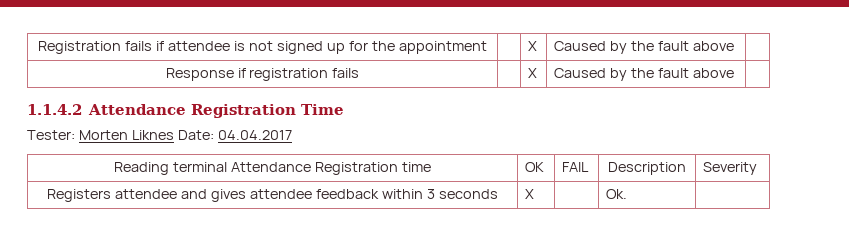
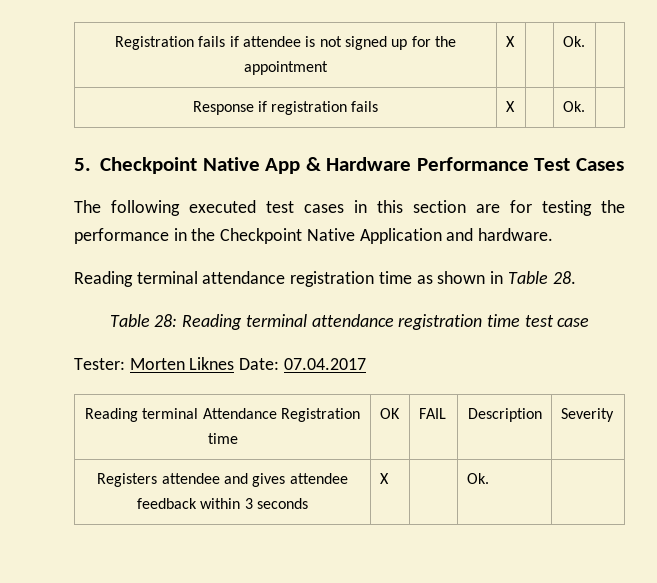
[528,41,538,51] [554,41,734,54] | X | Caused by the fault above -> [505,36,515,47] [562,36,585,47] X | | Ok.
[528,68,538,78] [554,68,734,81] [27,104,345,118] | X | Caused by the fault above | // 1.1.4.2 Attendance Registration Time -> [505,101,515,112] [562,101,585,112] [74,157,624,174] [74,200,625,216] [74,228,554,244] [74,271,576,287] [109,314,590,330] X | | Ok. | // 5. Checkpoint Native App & Hardware Performance Test Cases // The following executed test cases in this section are for testing the performance in the Checkpoint Native Application and hardware. // Reading terminal attendance registration time as shown in Table 28. // Table 28: Reading terminal attendance registration time test case
[217,130,292,140] 04.04.2017 -> [283,358,366,370] 07.04.2017

